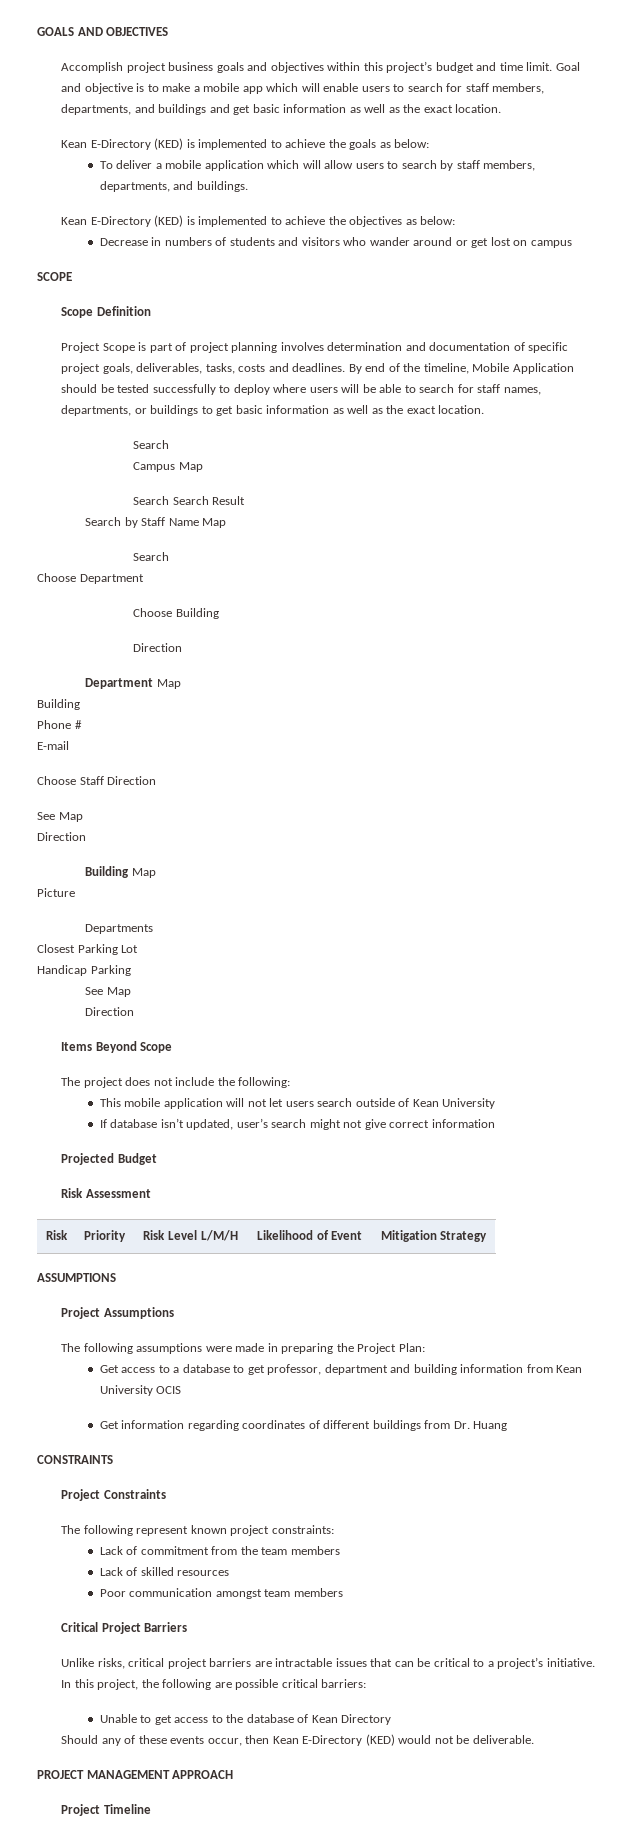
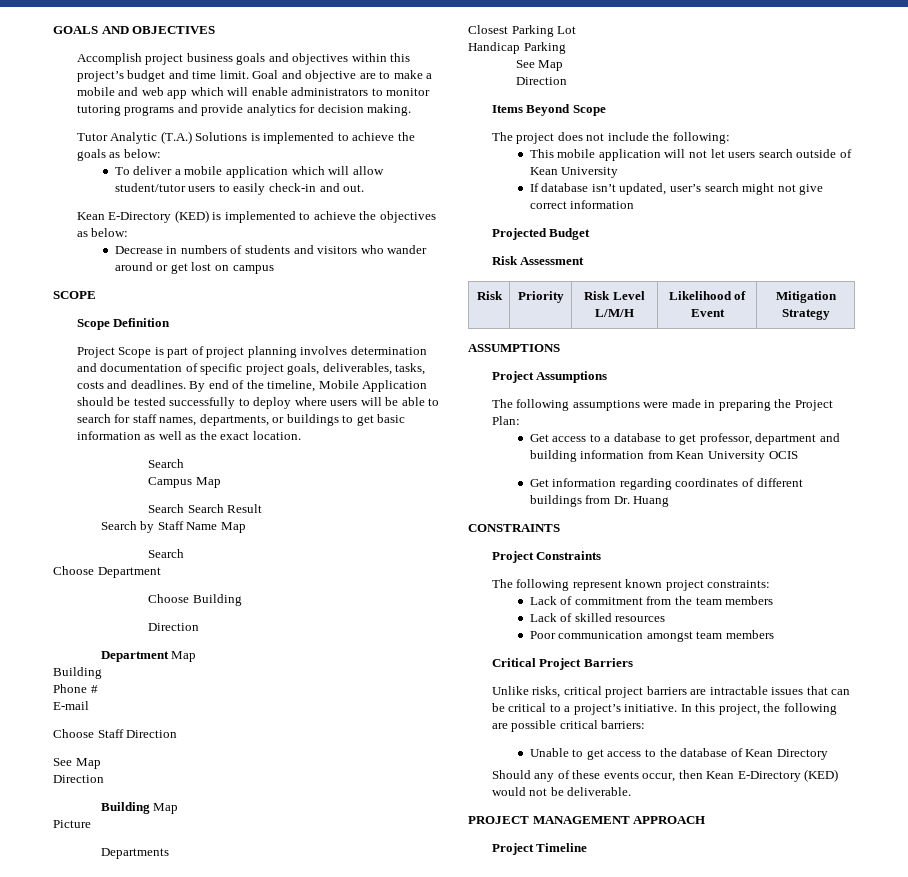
[136,83,145,92] is -> [359,73,376,79] are
(240, 87) none -> [118,87,164,96] and web
[361,83,545,94] [61,104,502,115] [61,138,184,150] users to search for staff members, departments, and buildings and get basic information as well as the exact location. // Kean E-Directory (KED) -> [291,87,431,96] [76,104,412,116] [76,131,248,144] administrators to monitor tutoring programs and provide analytics for decision making. // Tutor Analytic (T.A.) Solutions
[355,160,536,171] [99,181,248,192] users to search by staff members, departments, and buildings. -> [114,183,365,195] student/tutor users to easily check-in and out.

